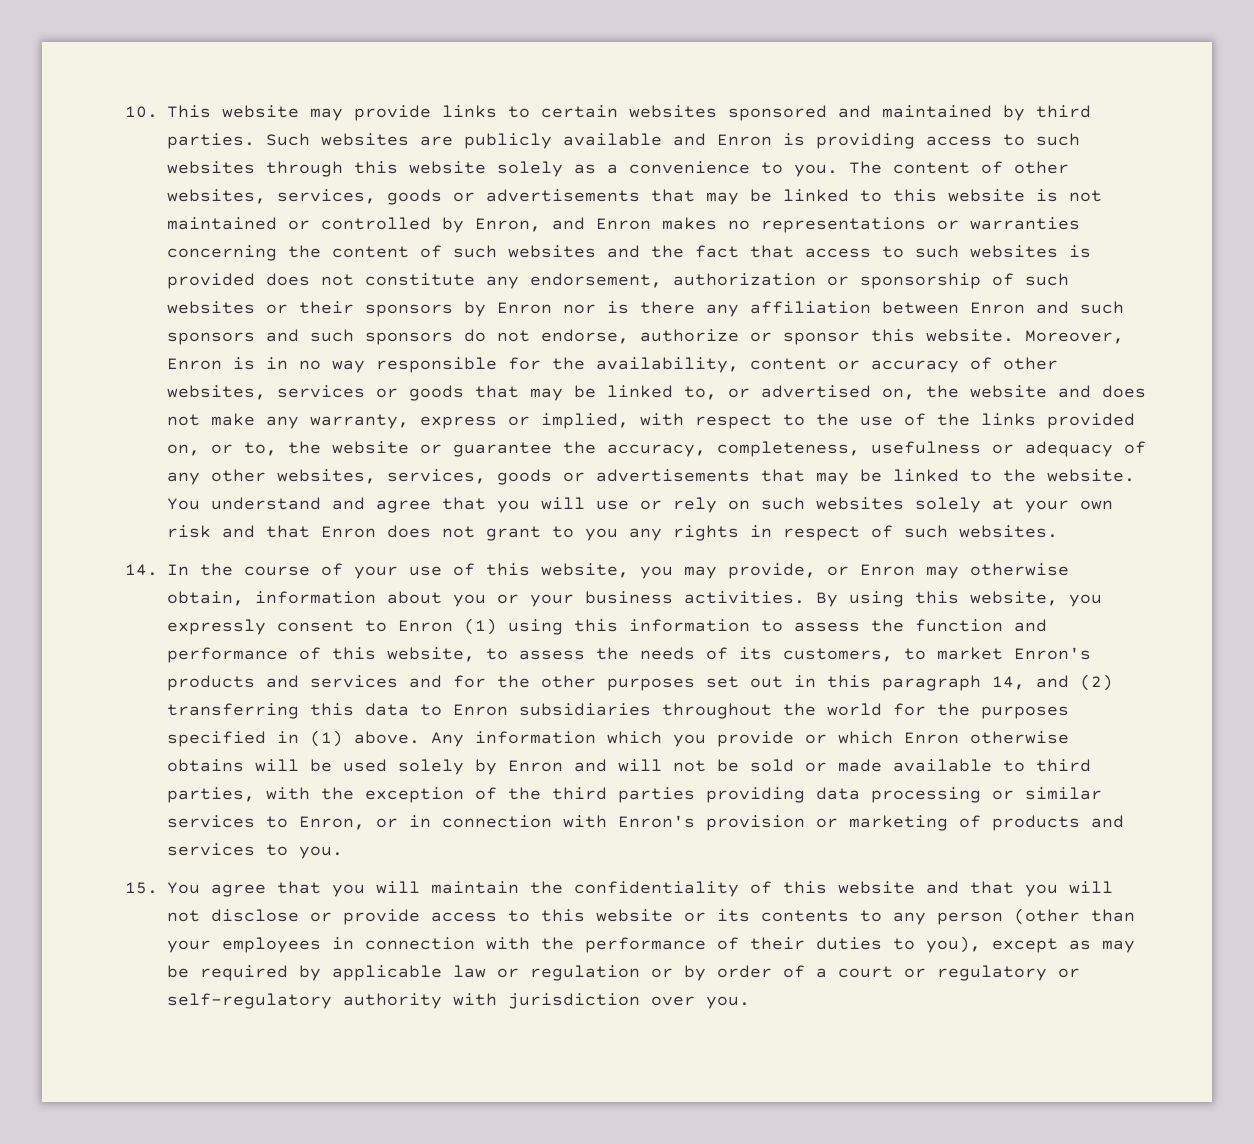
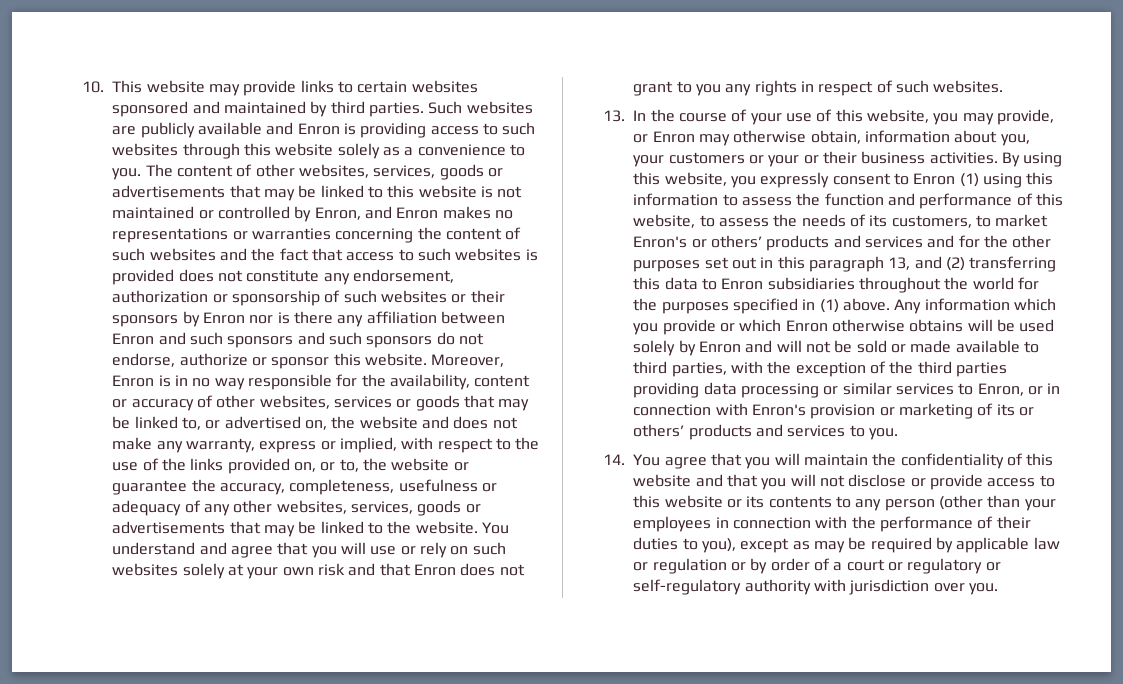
[124,564,158,576] 14. -> [603,110,626,122] 13.
[452,594,574,607] you or your -> [1000,134,1030,146] [633,151,857,167] you, your customers or your or their
(1091, 653) none -> [691,235,763,248] or others’
[991,676,1025,690] 14, -> [888,257,911,270] 13,
(981, 821) none -> [996,404,1034,416] [633,424,685,437] its or others’
[124,882,158,894] 15. -> [603,454,626,465] 14.

